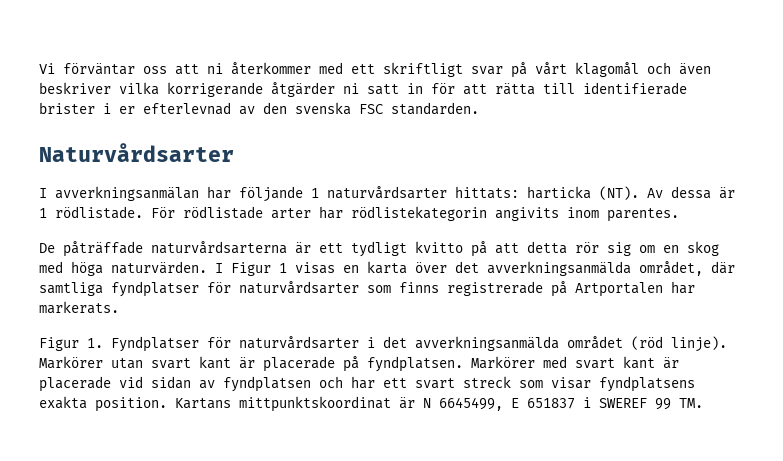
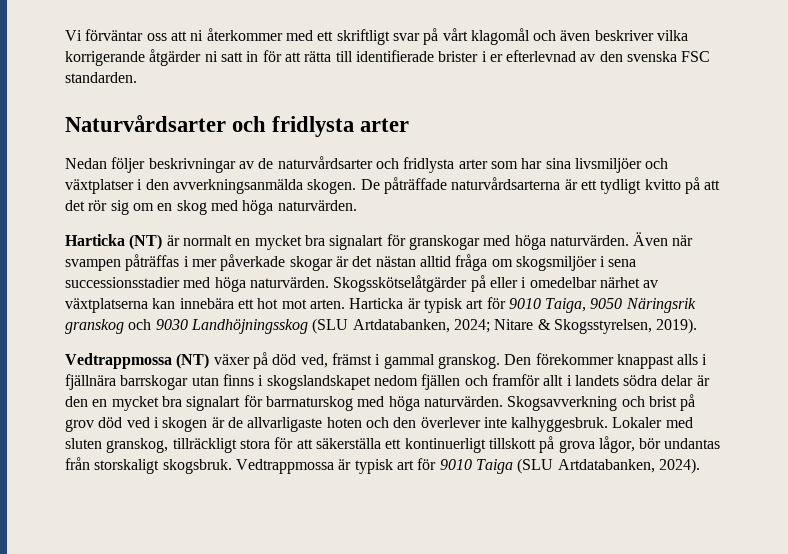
[39,186,735,202] [39,206,679,222] // I avverkningsanmälan har följande 1 naturvårdsarter hittats: harticka (NT). Av dessa är 1 rödlistade. För rödlistade arter har rödlistekategorin angivits inom parentes. // -> [232,116,410,137] [65,156,669,173] [65,179,357,194] och fridlysta arter // Nedan följer beskrivningar av de naturvårdsarter och fridlysta arter som har sina livsmiljöer och växtplatser i den avverkningsanmälda skogen.
[527,241,567,254] detta -> [65,200,85,211] det
[215,261,735,276] [39,281,695,297] [39,301,119,314] [39,336,727,352] [39,356,679,372] [39,376,695,392] [39,396,703,412] I Figur 1 visas en karta över det avverkningsanmälda området, där samtliga fyndplatser för naturvårdsarter som finns registrerade på Artportalen har markerats. // Figur 1. Fyndplatser för naturvårdsarter i det avverkningsanmälda området (röd linje). Markörer utan svart kant är placerade på fyndplatsen. Markörer med svart kant är placerade vid sidan av fyndplatsen och har ett svart streck som visar fyndplatsens exakta position. Kartans mittpunktskoordinat är N 6645499, E 651837 i SWEREF 99 TM. -> [65,232,694,250] [65,254,637,271] [65,275,659,292] [65,297,696,313] [65,318,698,334] [65,352,708,369] [65,374,710,390] [65,394,696,411] [65,417,693,432] [65,436,721,453] [65,457,700,474] // Harticka (NT) är normalt en mycket bra signalart för granskogar med höga naturvärden. Även när svampen påträffas i mer påverkade skogar är det nästan alltid fråga om skogsmiljöer i sena successionsstadier med höga naturvärden. Skogsskötselåtgärder på eller i omedelbar närhet av växtplatserna kan innebära ett hot mot arten. Harticka är typisk art för 9010 Taiga, 9050 Näringsrik granskog och 9030 Landhöjningsskog (SLU Artdatabanken, 2024; Nitare & Skogsstyrelsen, 2019). // Vedtrappmossa (NT) växer på död ved, främst i gammal granskog. Den förekommer knappast alls i fjällnära barrskogar utan finns i skogslandskapet nedom fjällen och framför allt i landets södra delar är den en mycket bra signalart för barrnaturskog med höga naturvärden. Skogsavverkning och brist på grov död ved i skogen är de allvarligaste hoten och den överlever inte kalhyggesbruk. Lokaler med sluten granskog, tillräckligt stora för att säkerställa ett kontinuerligt tillskott på grova lågor, bör undantas från storskaligt skogsbruk. Vedtrappmossa är typisk art för 9010 Taiga (SLU Artdatabanken, 2024).

